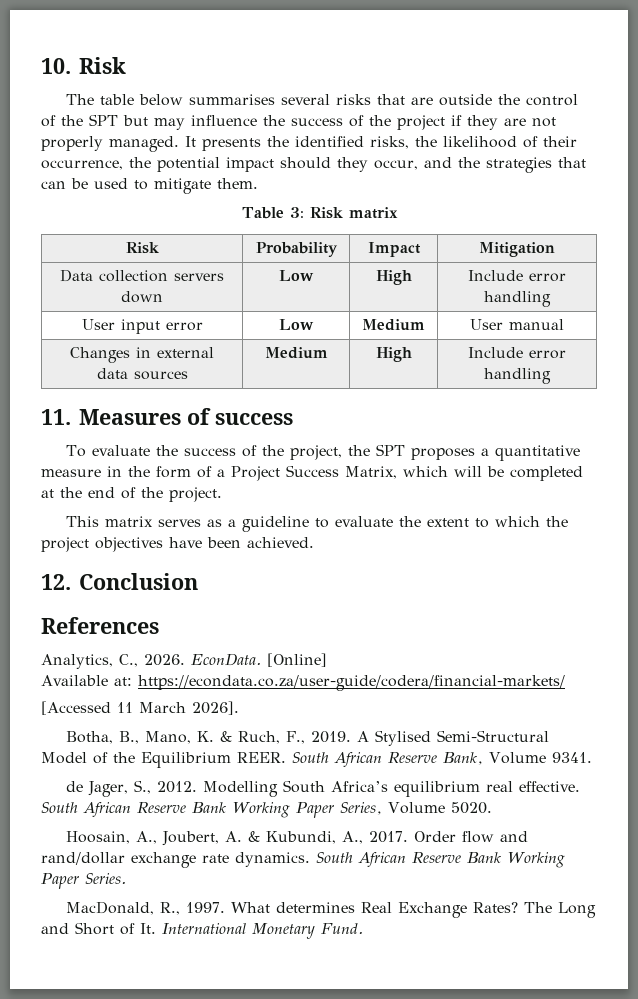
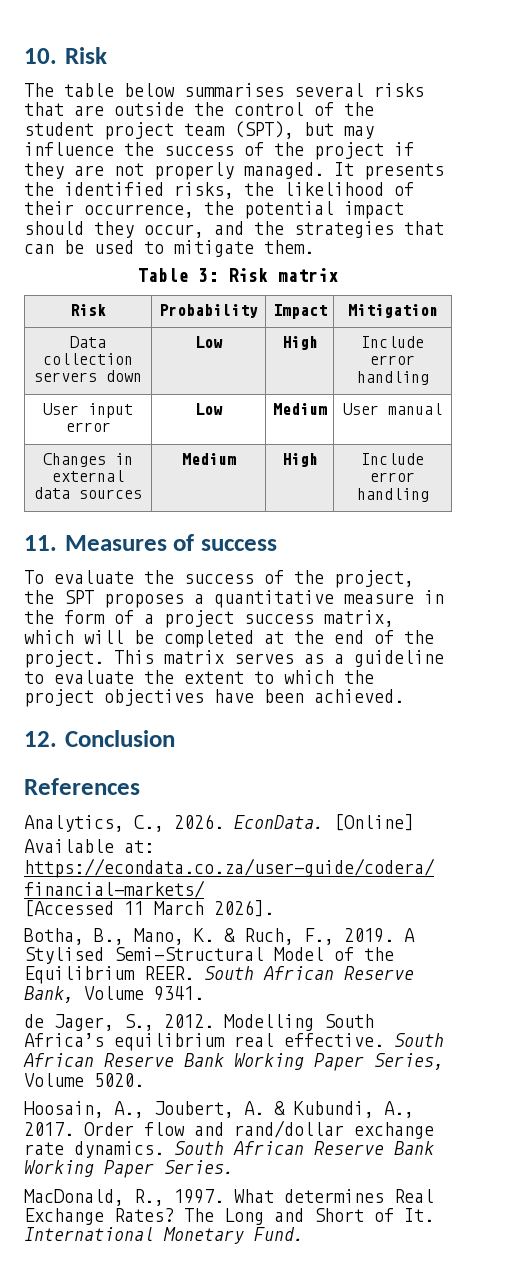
[89,114,118,126] SPT -> [24,121,294,140] student project team (SPT),
[231,465,397,481] Project Success Matrix, -> [164,610,394,628] project success matrix,
(222, 494) // -> (104, 659) none

